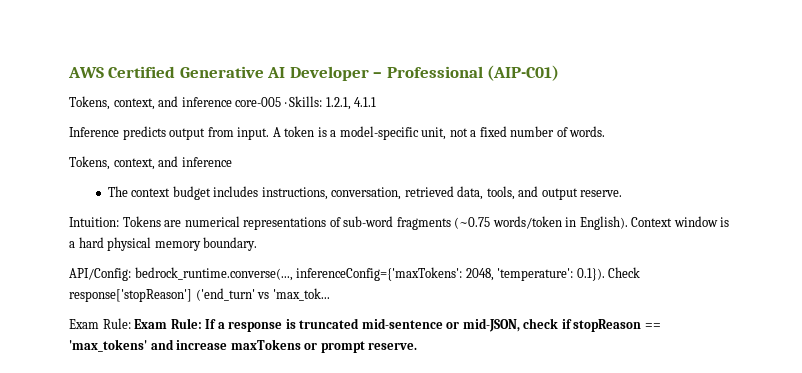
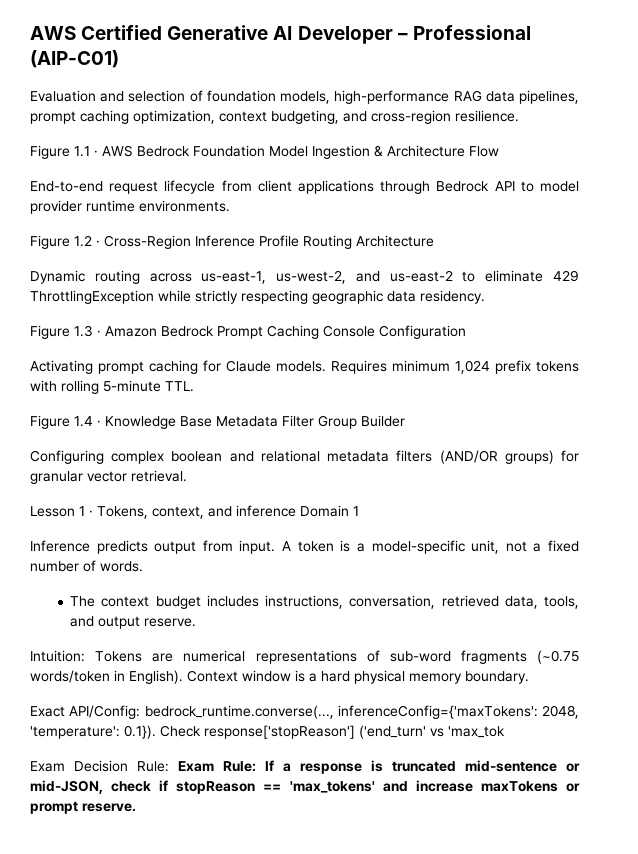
[69,96,377,110] Tokens, context, and inference core-005 · Skills: 1.2.1, 4.1.1 -> [30,90,579,104] [30,110,519,124] [30,145,499,159] [30,180,579,194] [30,200,230,214] [30,235,434,249] [30,270,579,284] [30,290,485,304] [30,325,466,339] [30,360,579,374] [30,380,194,394] [30,415,405,429] [30,450,579,464] [30,470,187,484] [30,505,359,519] Evaluation and selection of foundation models, high-performance RAG data pipelines, prompt caching optimization, context budgeting, and cross-region resilience. // Figure 1.1 · AWS Bedrock Foundation Model Ingestion & Architecture Flow // End-to-end request lifecycle from client applications through Bedrock API to model provider runtime environments. // Figure 1.2 · Cross-Region Inference Profile Routing Architecture // Dynamic routing across us-east-1, us-west-2, and us-east-2 to eliminate 429 ThrottlingException while strictly respecting geographic data residency. // Figure 1.3 · Amazon Bedrock Prompt Caching Console Configuration // Activating prompt caching for Claude models. Requires minimum 1,024 prefix tokens with rolling 5-minute TTL. // Figure 1.4 · Knowledge Base Metadata Filter Group Builder // Configuring complex boolean and relational metadata filters (AND/OR groups) for granular vector retrieval. // Lesson 1 · Tokens, context, and inference Domain 1
[69,156,232,170] // Tokens, context, and inference -> (143, 566) none
(258, 244) none -> [30,706,65,717] Exact
[272,288,330,301] [69,319,99,329] 'max_tok... // Exam -> [448,726,505,738] [30,760,128,772] 'max_tok // Exam Decision

